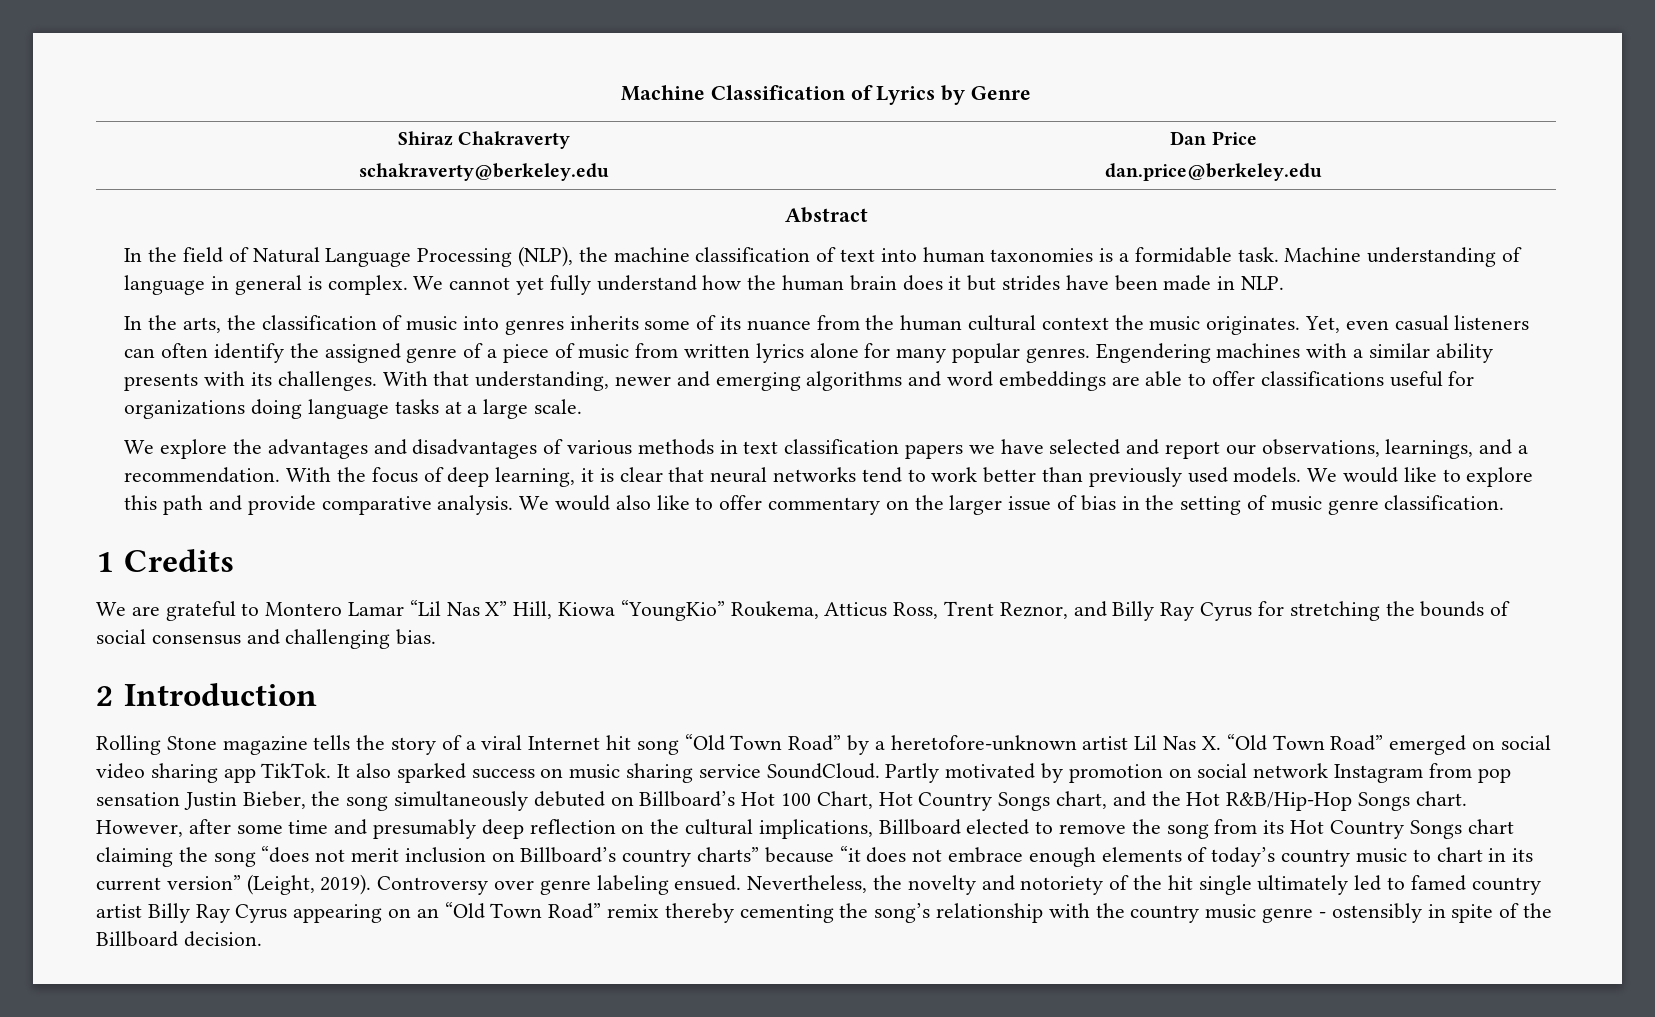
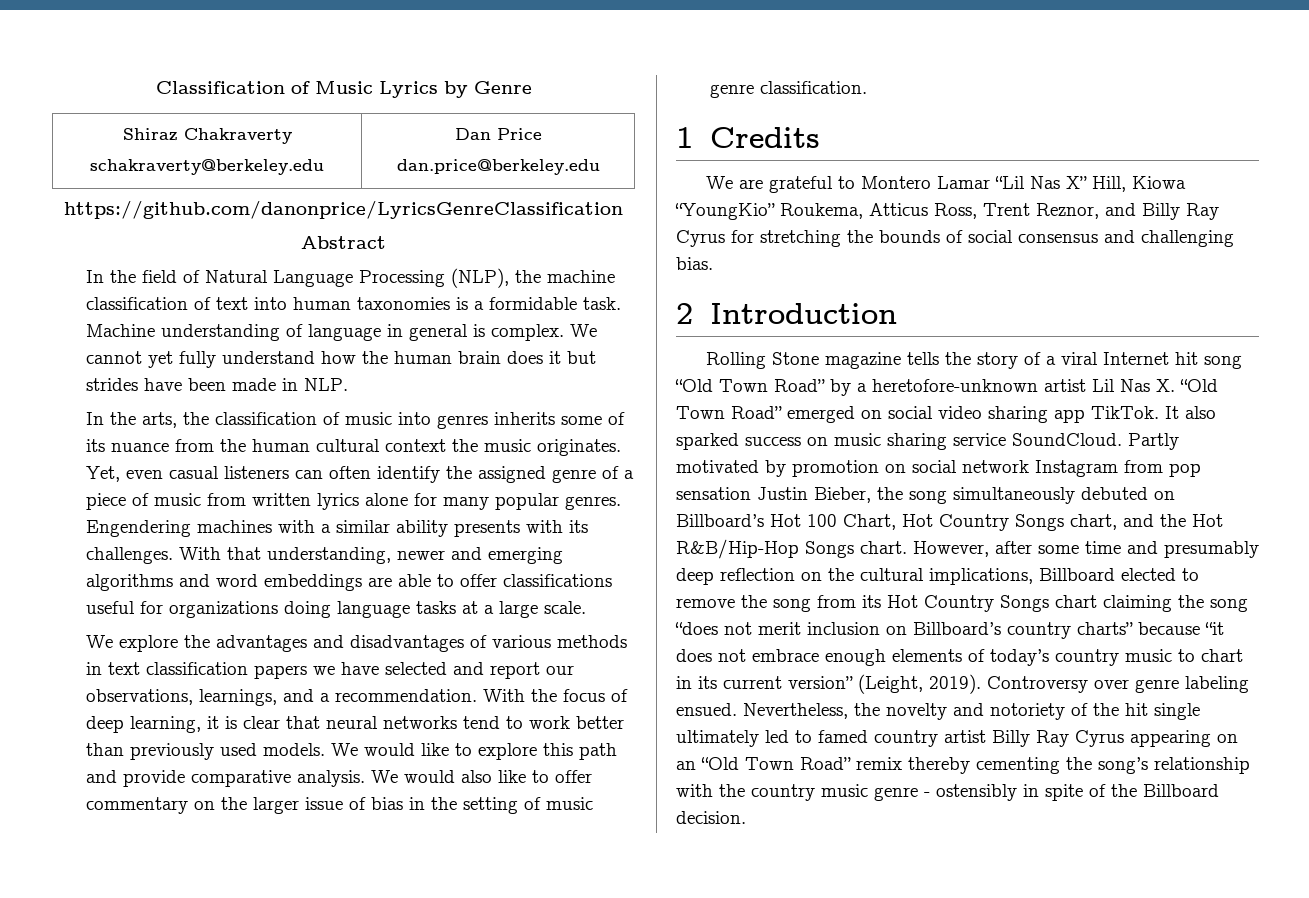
[620,85,705,101] Machine -> (155, 87) none
(873, 92) none -> [314,81,373,94] Music
(1322, 172) none -> [64,200,623,219] // https://github.com/danonprice/LyricsGenreClassification

